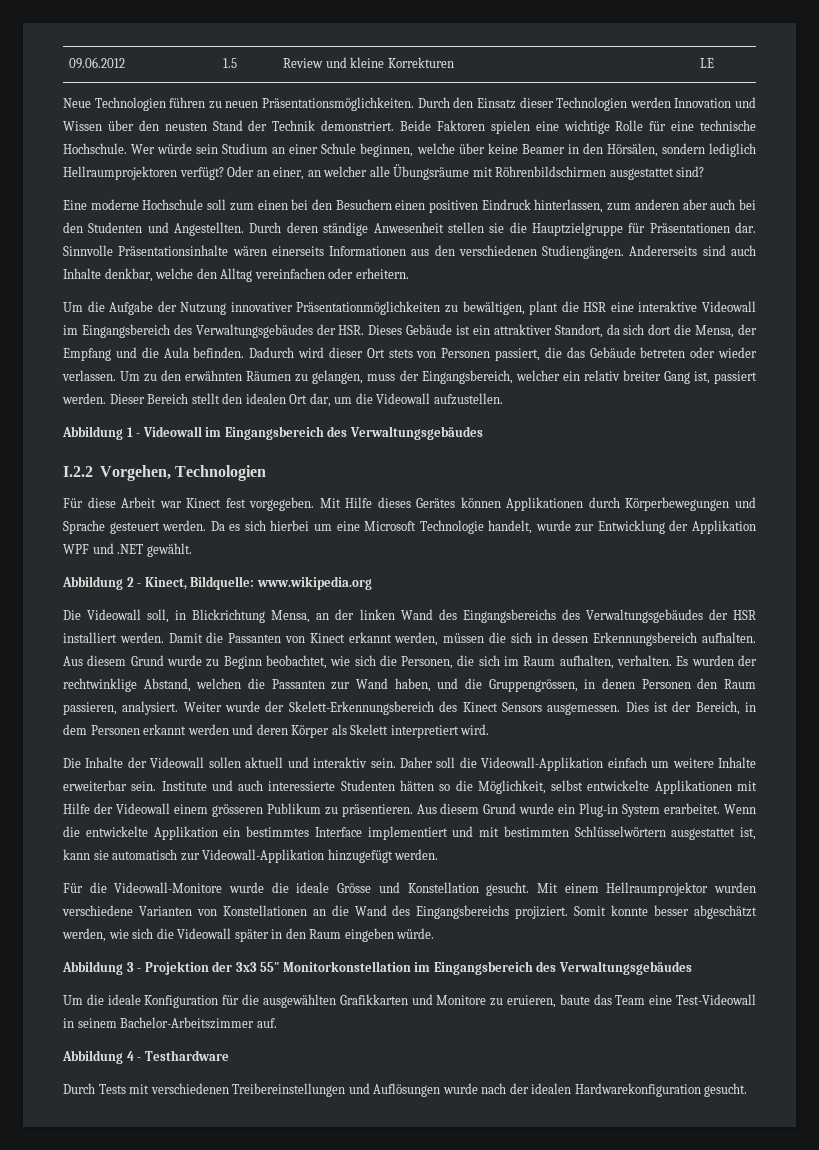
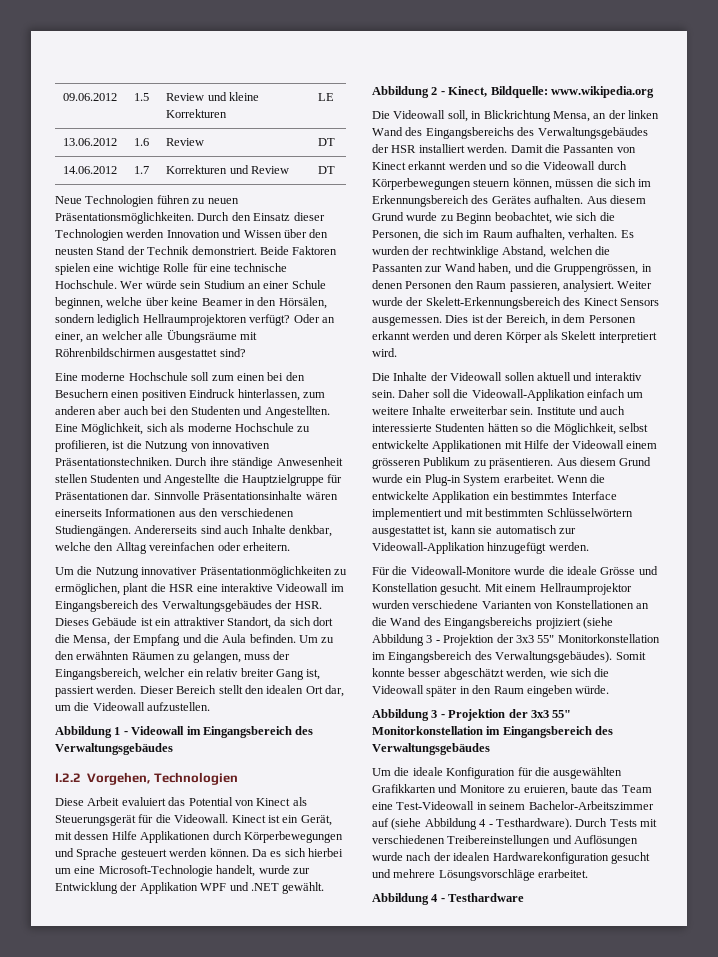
(715, 63) none -> [63,138,118,146] [134,138,150,146] [166,138,205,146] [318,138,336,146] [63,166,118,174] [134,166,150,174] [166,165,289,174] [318,166,336,174] // 13.06.2012 | 1.6 | Review | DT // 14.06.2012 | 1.7 | Korrekturen und Review | DT
[249,222,505,236] Durch deren ständige Anwesenheit stellen sie -> [55,423,311,435] [55,440,270,452] [55,457,343,469] [55,474,221,486] Eine Möglichkeit, sich als moderne Hochschule zu profilieren, ist die Nutzung von innovativen Präsentationstechniken. Durch ihre ständige Anwesenheit stellen Studenten und Angestellte
[109,301,177,315] Aufgabe der -> (93, 570) none
[462,301,525,315] bewältigen, -> [55,583,120,595] ermöglichen,
[249,347,757,361] [62,370,116,381] Dadurch wird dieser Ort stets von Personen passiert, die das Gebäude betreten oder wieder verlassen. -> (296, 638) none
[63,497,501,511] Für diese Arbeit war Kinect fest vorgegeben. Mit Hilfe dieses Gerätes können -> [55,797,307,806] [55,814,332,826] [55,831,137,840] Diese Arbeit evaluiert das Potential von Kinect als Steuerungsgerät für die Videowall. Kinect ist ein Gerät, mit dessen Hilfe
[162,520,207,531] werden. -> [169,848,249,857] werden können.
[364,520,484,534] Microsoft Technologie -> [98,865,213,877] Microsoft-Technologie
[394,632,698,646] werden, müssen die sich in dessen Erkennungsbereich -> [448,161,627,170] [372,178,652,190] [372,195,531,207] werden und so die Videowall durch Körperbewegungen steuern können, müssen die sich im Erkennungsbereich des Gerätes
[515,906,569,919] projiziert. -> [535,617,613,629] [372,634,660,646] [372,651,613,663] projiziert (siehe Abbildung 3 - Projektion der 3x3 55" Monitorkonstellation im Eingangsbereich des Verwaltungsgebäudes).
[256,1018,277,1028] [62,1050,229,1064] auf. // Abbildung 4 - Testhardware // -> [372,818,572,830] auf (siehe Abbildung 4 - Testhardware).
[704,1083,748,1097] gesucht. -> [610,852,650,864] [372,869,589,881] [372,893,525,905] gesucht und mehrere Lösungsvorschläge erarbeitet. // Abbildung 4 - Testhardware

